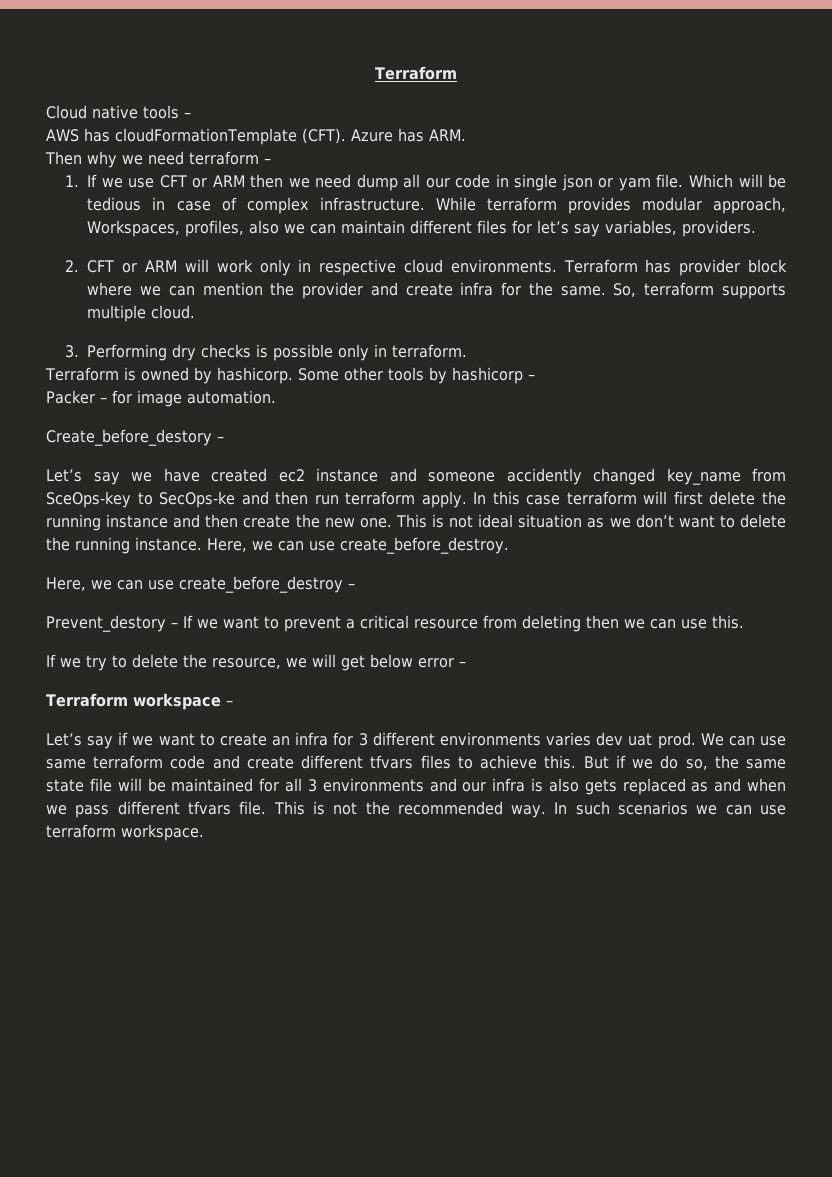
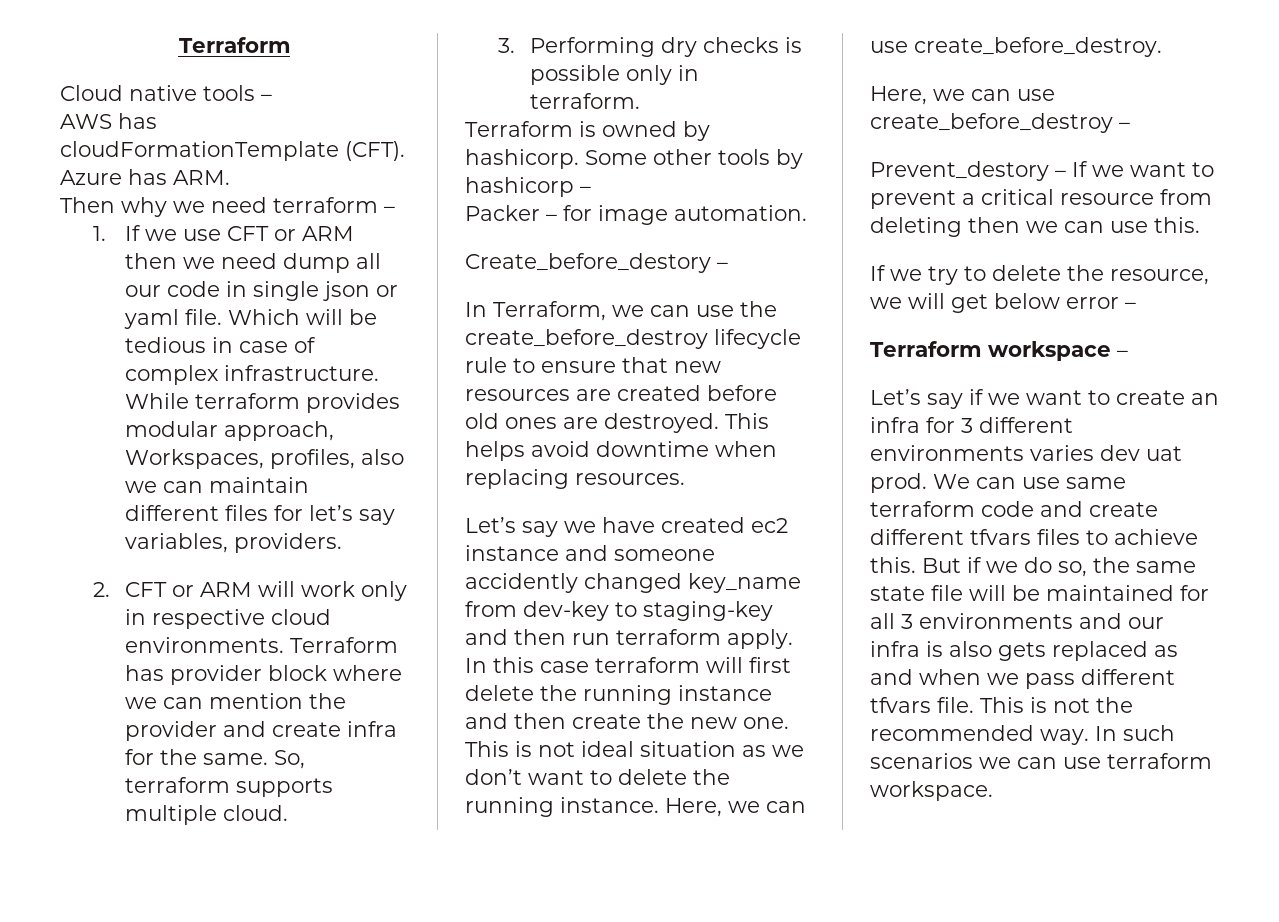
[618,178,651,191] yam -> [124,309,180,329] yaml
(224, 439) none -> [465,301,777,321] [465,329,801,349] [465,357,721,373] [465,385,777,401] [465,413,769,433] [465,441,777,461] [465,469,685,489] // In Terraform, we can use the create_before_destroy lifecycle rule to ensure that new resources are created before old ones are destroyed. This helps avoid downtime when replacing resources.
[46,491,236,508] SceOps-key to SecOps-ke -> [523,601,773,621] dev-key to staging-key

